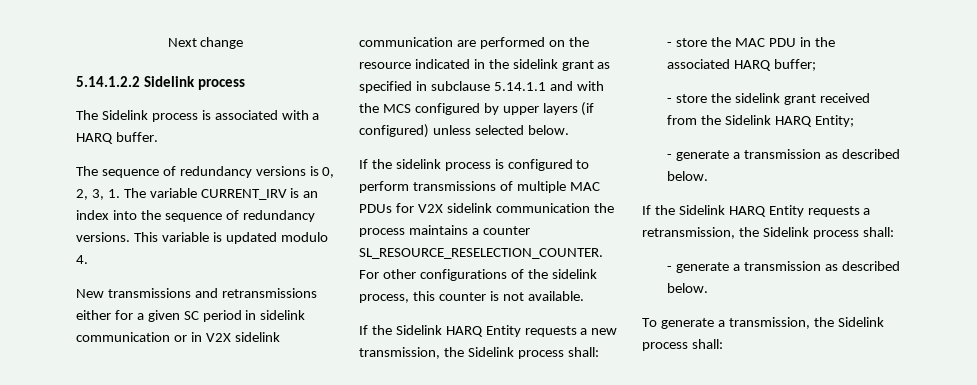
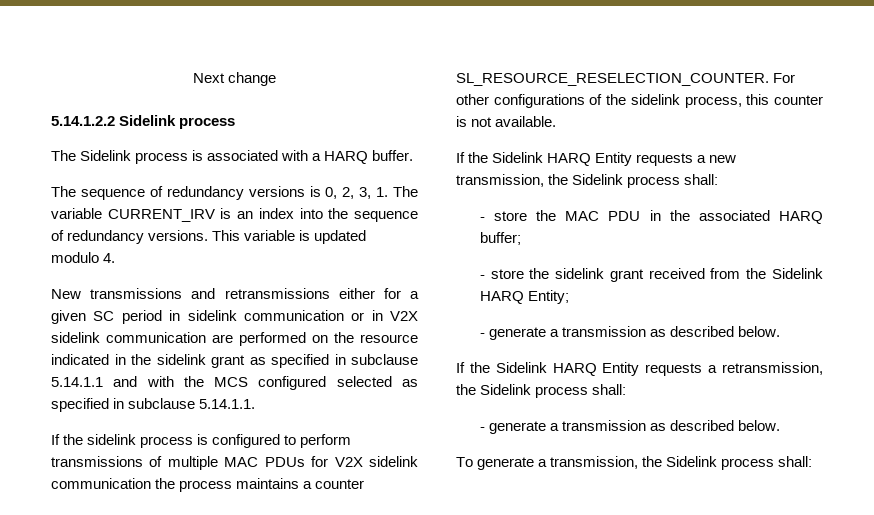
[483,102,595,116] [359,124,569,138] by upper layers (if configured) unless selected below. -> [336,376,418,387] [51,398,256,412] selected as specified in subclause 5.14.1.1.

